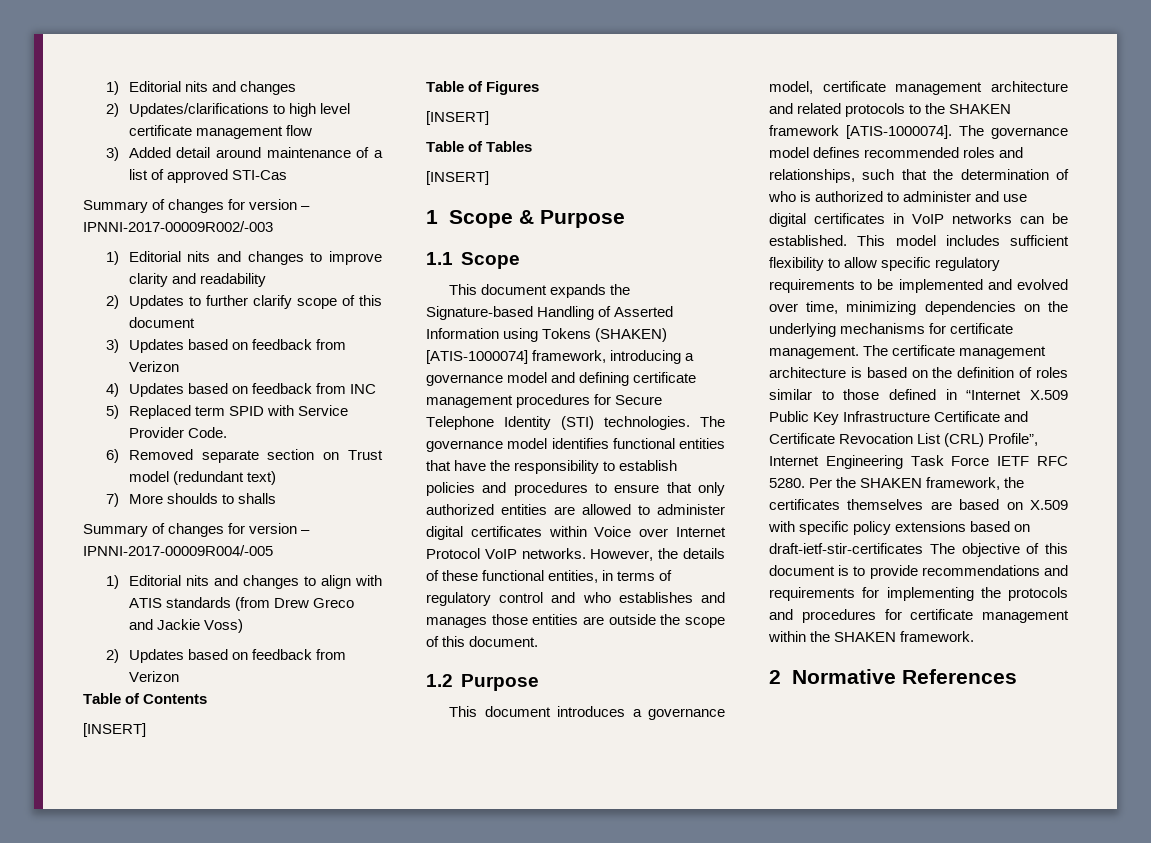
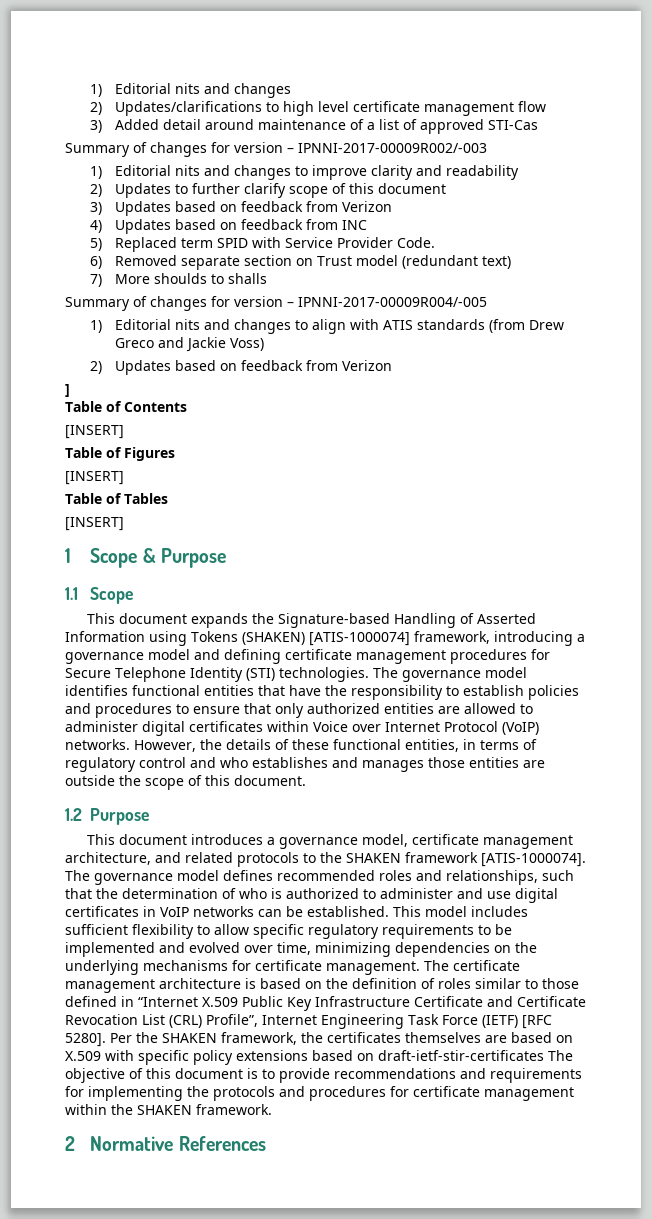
(179, 676) none -> [65,384,70,397] // ]
[484,549,517,559] VoIP -> [502,722,539,735] (VoIP)
[991,81,1068,92] architecture -> [65,852,151,865] architecture,
[997,456,1068,466] [769,478,805,488] IETF RFC 5280. -> [482,1015,552,1029] [65,1033,106,1047] (IETF) [RFC 5280].

